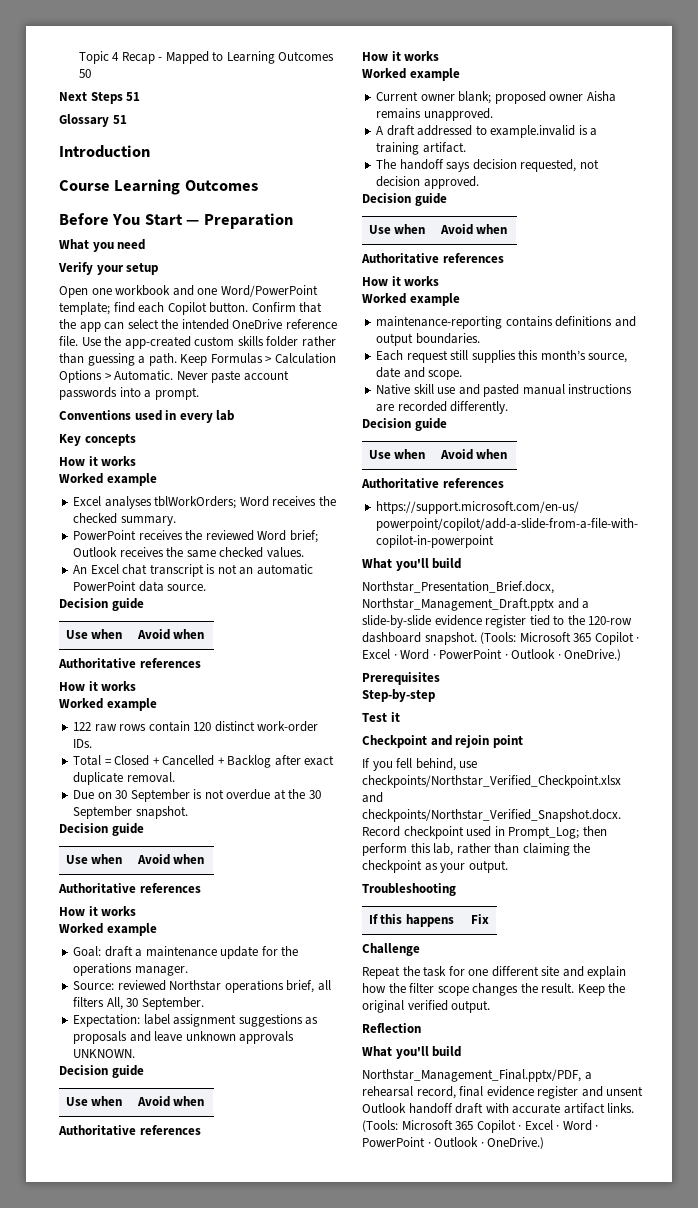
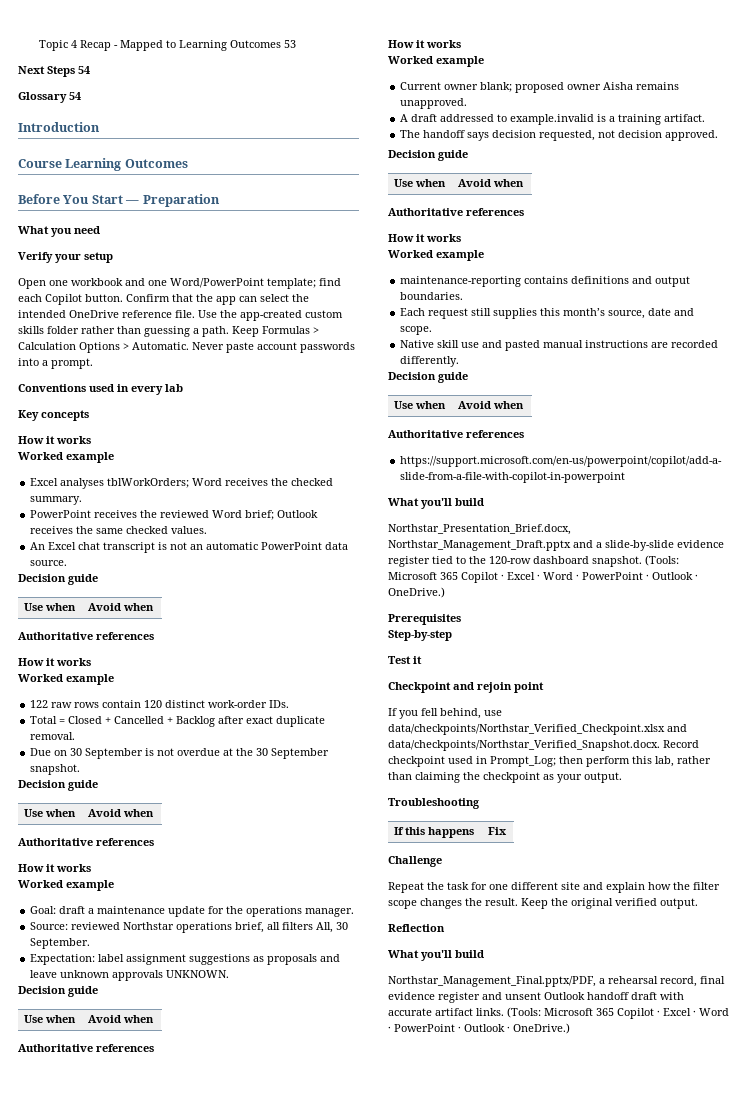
[78,69,91,78] 50 -> [283,40,296,48] 53
[126,92,141,101] 51 -> [78,66,90,74] 54
[112,115,127,124] 51 -> [69,92,81,100] 54
[362,775,621,788] [362,792,383,803] [362,809,621,822] checkpoints/Northstar_Verified_Checkpoint.xlsx and checkpoints/Northstar_Verified_Snapshot.docx. -> [388,724,687,735] [388,740,660,751] data/checkpoints/Northstar_Verified_Checkpoint.xlsx and data/checkpoints/Northstar_Verified_Snapshot.docx.

